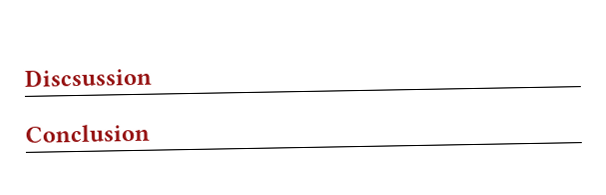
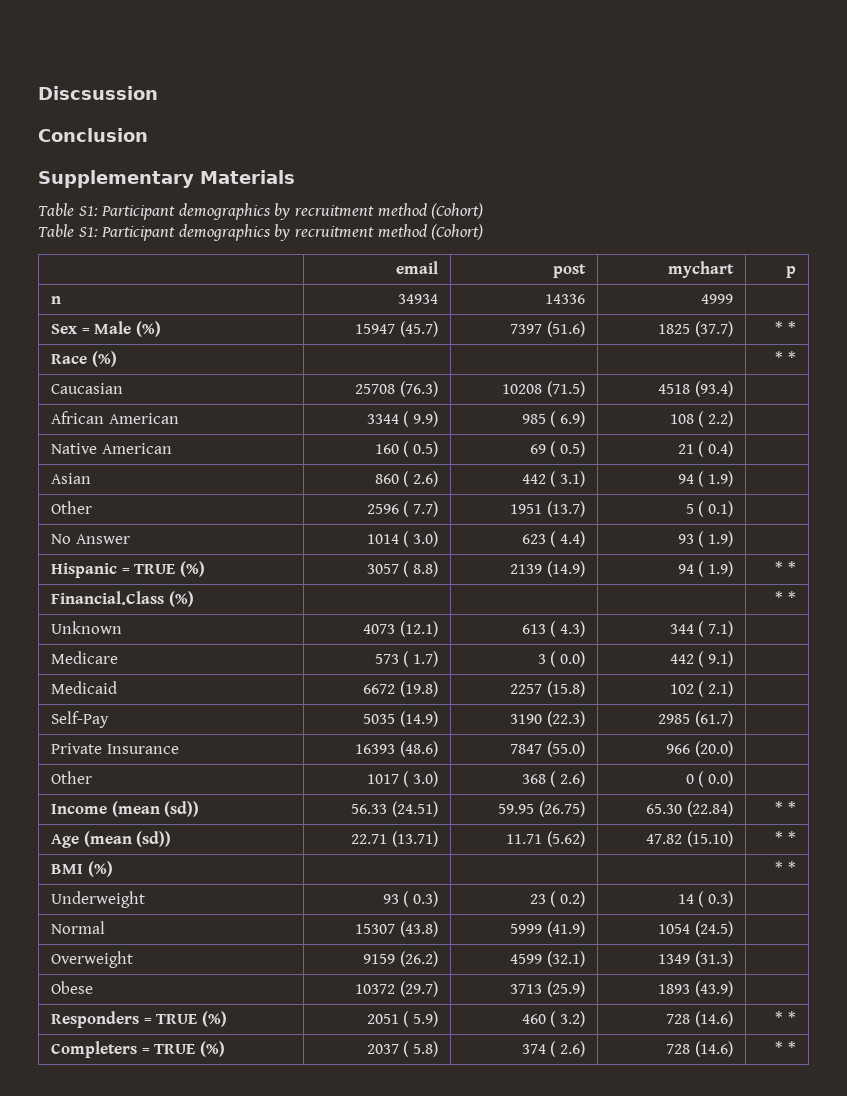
(150, 133) none -> [38,170,295,188] [38,203,484,220] [38,224,484,241] [396,261,439,274] [553,264,587,278] [668,261,735,278] [786,266,797,278] [50,296,61,304] [398,294,439,304] [545,294,586,304] [701,294,734,304] [50,321,161,337] [355,321,439,337] [510,321,586,337] [658,321,734,337] [775,321,797,334] [50,351,117,367] [775,351,797,364] [50,383,123,394] [355,381,439,397] [502,381,586,397] [658,381,734,397] [50,411,179,424] [366,411,439,427] [521,411,586,427] [669,411,734,427] [50,443,172,454] [374,441,439,457] [529,441,586,457] [677,441,734,457] [50,473,91,484] [374,471,439,487] [521,471,586,487] [677,471,734,487] [50,501,92,514] [366,501,439,517] [510,501,586,517] [685,501,734,517] [50,534,130,544] [366,531,439,547] [521,531,586,547] [677,531,734,547] [50,561,205,578] [366,561,439,577] [510,561,586,577] [677,561,734,577] [775,561,797,574] [50,591,194,607] [775,591,797,604] [50,621,122,634] [363,621,439,637] [521,621,586,637] [669,621,734,637] [50,651,118,664] [374,651,439,667] [537,651,586,667] [669,651,734,667] [50,681,117,694] [363,681,439,697] [510,681,586,697] [669,681,734,697] [50,711,109,728] [363,711,439,727] [510,711,586,727] [658,711,734,727] [50,743,179,754] [355,741,439,757] [510,741,586,757] [666,741,734,757] [50,771,92,784] [366,771,439,787] [521,771,586,787] [685,771,734,787] [50,801,200,817] [351,801,439,817] [498,801,586,817] [646,801,734,817] [775,801,797,814] [50,831,172,848] [351,831,439,847] [506,831,586,847] [646,831,734,847] [775,831,797,844] [50,861,113,877] [775,861,797,874] [50,891,145,908] [382,891,439,907] [529,891,586,907] [677,891,734,907] [50,921,105,934] [355,921,439,937] [510,921,586,937] [658,921,734,937] [50,951,133,968] [363,951,439,967] [510,951,586,967] [658,951,734,967] [50,981,93,994] [355,981,439,997] [510,981,586,997] [658,981,734,997] [50,1011,227,1028] [366,1011,439,1027] [521,1011,586,1027] [666,1011,734,1027] [775,1011,797,1024] [50,1041,225,1058] [366,1041,439,1057] [521,1041,586,1057] [666,1041,734,1057] [775,1041,797,1054] // Supplementary Materials // Table S1: Participant demographics by recruitment method (Cohort) // Table S1: Participant demographics by recruitment method (Cohort) // | email | post | mychart | p // n | 34934 | 14336 | 4999 | // Sex = Male (%) | 15947 (45.7) | 7397 (51.6) | 1825 (37.7) | * * // Race (%) | | | | * * // Caucasian | 25708 (76.3) | 10208 (71.5) | 4518 (93.4) | // African American | 3344 ( 9.9) | 985 ( 6.9) | 108 ( 2.2) | // Native American | 160 ( 0.5) | 69 ( 0.5) | 21 ( 0.4) | // Asian | 860 ( 2.6) | 442 ( 3.1) | 94 ( 1.9) | // Other | 2596 ( 7.7) | 1951 (13.7) | 5 ( 0.1) | // No Answer | 1014 ( 3.0) | 623 ( 4.4) | 93 ( 1.9) | // Hispanic = TRUE (%) | 3057 ( 8.8) | 2139 (14.9) | 94 ( 1.9) | * * // Financial.Class (%) | | | | * * // Unknown | 4073 (12.1) | 613 ( 4.3) | 344 ( 7.1) | // Medicare | 573 ( 1.7) | 3 ( 0.0) | 442 ( 9.1) | // Medicaid | 6672 (19.8) | 2257 (15.8) | 102 ( 2.1) | // Self-Pay | 5035 (14.9) | 3190 (22.3) | 2985 (61.7) | // Private Insurance | 16393 (48.6) | 7847 (55.0) | 966 (20.0) | // Other | 1017 ( 3.0) | 368 ( 2.6) | 0 ( 0.0) | // Income (mean (sd)) | 56.33 (24.51) | 59.95 (26.75) | 65.30 (22.84) | * * // Age (mean (sd)) | 22.71 (13.71) | 11.71 (5.62) | 47.82 (15.10) | * * // BMI (%) | | | | * * // Underweight | 93 ( 0.3) | 23 ( 0.2) | 14 ( 0.3) | // Normal | 15307 (43.8) | 5999 (41.9) | 1054 (24.5) | // Overweight | 9159 (26.2) | 4599 (32.1) | 1349 (31.3) | // Obese | 10372 (29.7) | 3713 (25.9) | 1893 (43.9) | // Responders = TRUE (%) | 2051 ( 5.9) | 460 ( 3.2) | 728 (14.6) | * * // Completers = TRUE (%) | 2037 ( 5.8) | 374 ( 2.6) | 728 (14.6) | * *

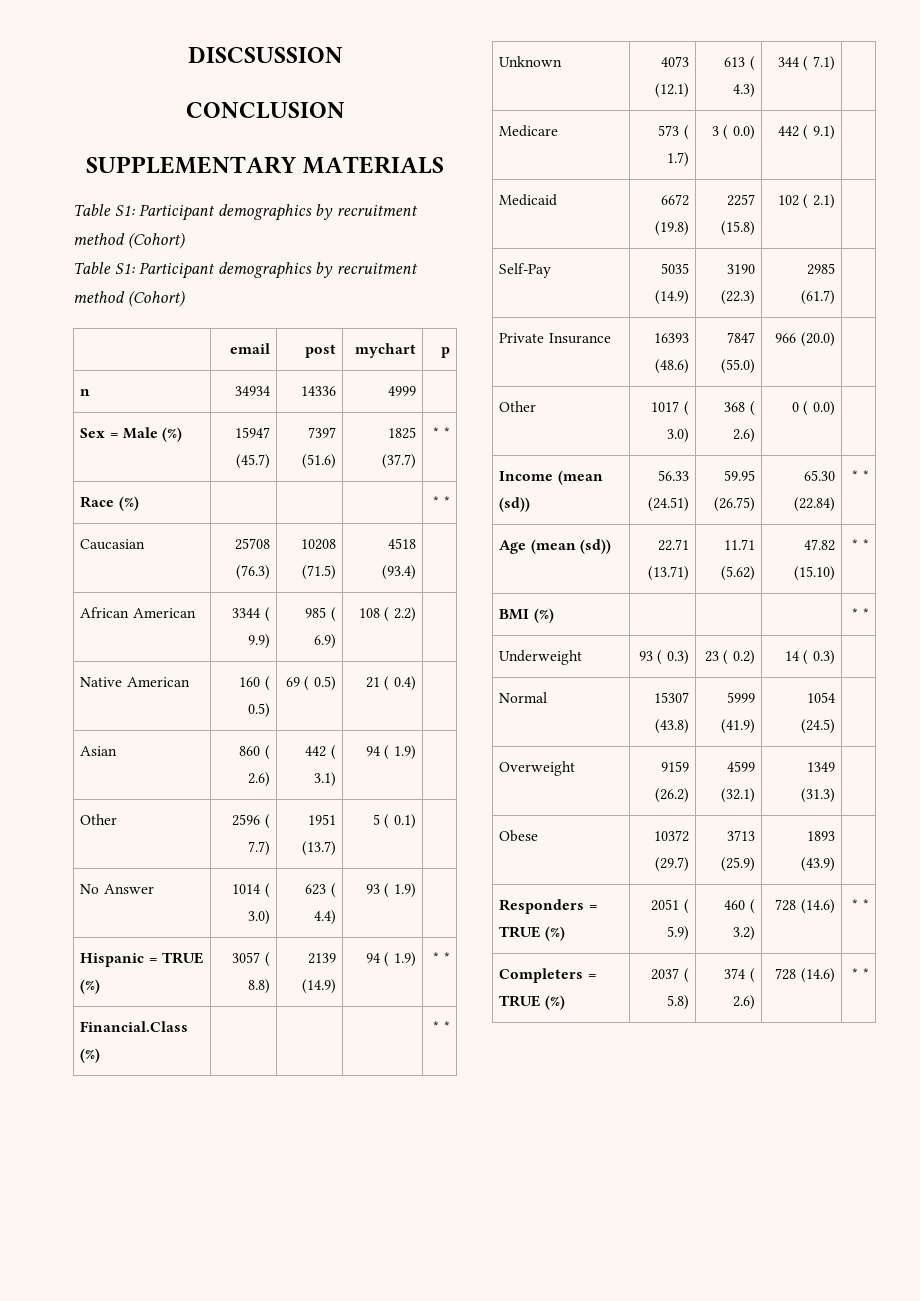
[38,86,158,100] [38,128,148,142] [38,170,295,188] Discsussion // Conclusion // Supplementary Materials -> [187,46,343,63] [185,102,345,119] [86,156,444,174] DISCSUSSION // CONCLUSION // SUPPLEMENTARY MATERIALS

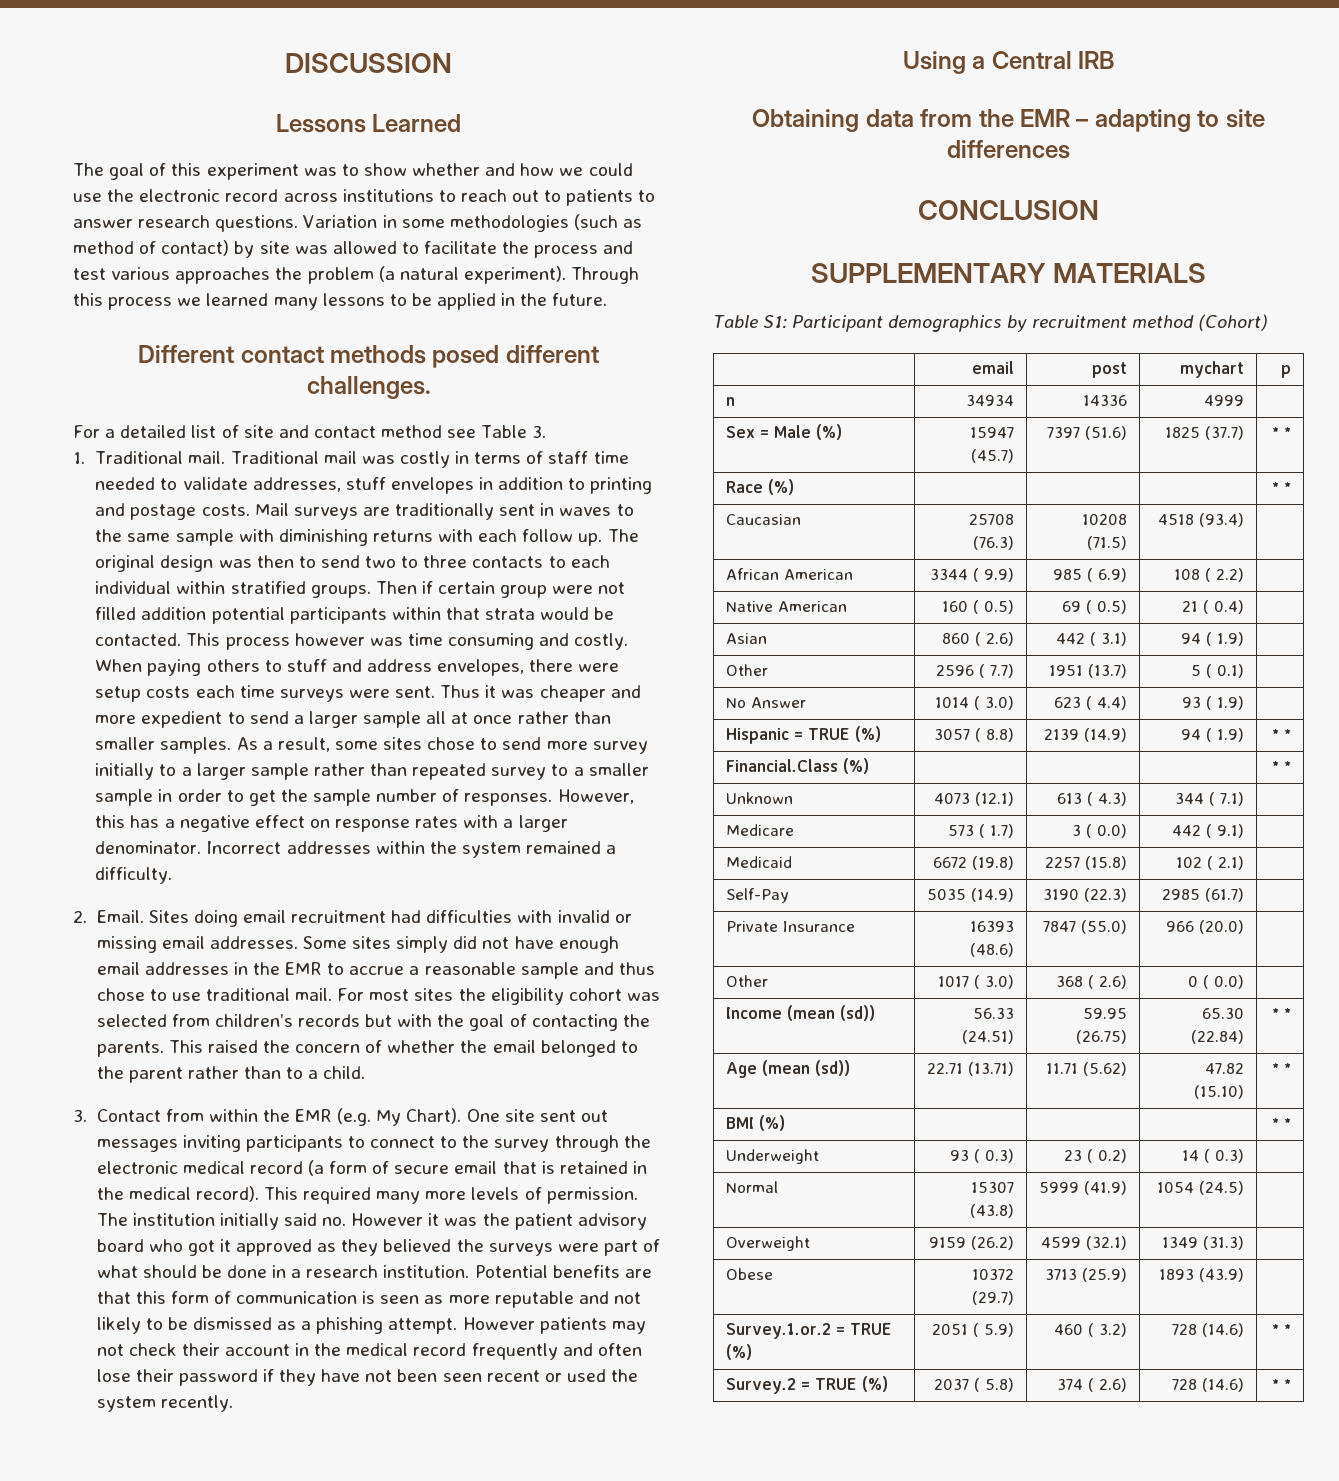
[187,46,343,63] DISCSUSSION -> [285,53,452,73] [275,114,462,133] [73,163,633,180] [73,189,656,206] [73,214,643,232] [73,240,634,258] [73,266,640,284] [73,293,608,310] [138,345,599,368] [306,376,431,399] [73,425,547,438] [73,451,629,468] [95,477,653,494] [95,503,634,520] [95,529,639,546] [95,555,610,572] [95,581,626,598] [95,607,615,624] [95,633,629,650] [95,659,620,676] [95,685,641,702] [95,711,611,728] [95,737,648,754] [95,763,649,780] [95,789,634,806] [95,815,568,832] [95,841,617,858] [95,867,173,884] [73,910,632,927] [96,936,619,953] [96,962,655,979] [96,988,660,1005] [96,1014,650,1031] [96,1040,638,1057] [96,1066,366,1083] [73,1108,608,1126] [96,1135,651,1152] [96,1160,647,1176] [96,1186,638,1204] [96,1213,647,1230] [96,1239,661,1256] [96,1265,652,1278] [96,1291,641,1308] [96,1317,646,1334] [96,1343,642,1360] [96,1369,639,1386] [96,1395,233,1412] [902,51,1115,74] [752,109,1265,132] [947,140,1070,159] DISCUSSION // Lessons Learned // The goal of this experiment was to show whether and how we could use the electronic record across institutions to reach out to patients to answer research questions. Variation in some methodologies (such as method of contact) by site was allowed to facilitate the process and test various approaches the problem (a natural experiment). Through this process we learned many lessons to be applied in the future. // Different contact methods posed different challenges. // For a detailed list of site and contact method see Table 3. // 1. Traditional mail. Traditional mail was costly in terms of staff time needed to validate addresses, stuff envelopes in addition to printing and postage costs. Mail surveys are traditionally sent in waves to the same sample with diminishing returns with each follow up. The original design was then to send two to three contacts to each individual within stratified groups. Then if certain group were not filled addition potential participants within that strata would be contacted. This process however was time consuming and costly. When paying others to stuff and address envelopes, there were setup costs each time surveys were sent. Thus it was cheaper and more expedient to send a larger sample all at once rather than smaller samples. As a result, some sites chose to send more survey initially to a larger sample rather than repeated survey to a smaller sample in order to get the sample number of responses. However, this has a negative effect on response rates with a larger denominator. Incorrect addresses within the system remained a difficulty. // 2. Email. Sites doing email recruitment had difficulties with invalid or missing email addresses. Some sites simply did not have enough email addresses in the EMR to accrue a reasonable sample and thus chose to use traditional mail. For most sites the eligibility cohort was selected from children’s records but with the goal of contacting the parents. This raised the concern of whether the email belonged to the parent rather than to a child. // 3. Contact from within the EMR (e.g. My Chart). One site sent out messages inviting participants to connect to the survey through the electronic medical record (a form of secure email that is retained in the medical record). This required many more levels of permission. The institution initially said no. However it was the patient advisory board who got it approved as they believed the surveys were part of what should be done in a research institution. Potential benefits are that this form of communication is seen as more reputable and not likely to be dismissed as a phishing attempt. However patients may not check their account in the medical record frequently and often lose their password if they have not been seen recent or used the system recently. // Using a Central IRB // Obtaining data from the EMR – adapting to site differences
[73,262,418,279] [73,290,185,307] // Table S1: Participant demographics by recruitment method (Cohort) -> (1268, 322) none
[499,899,585,914] Responders -> [725,1323,831,1339] Survey.1.or.2
[499,968,584,983] Completers -> [725,1378,796,1394] Survey.2

